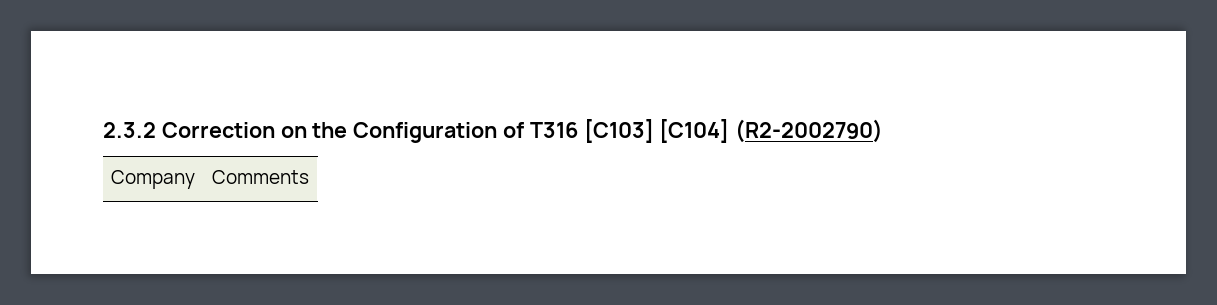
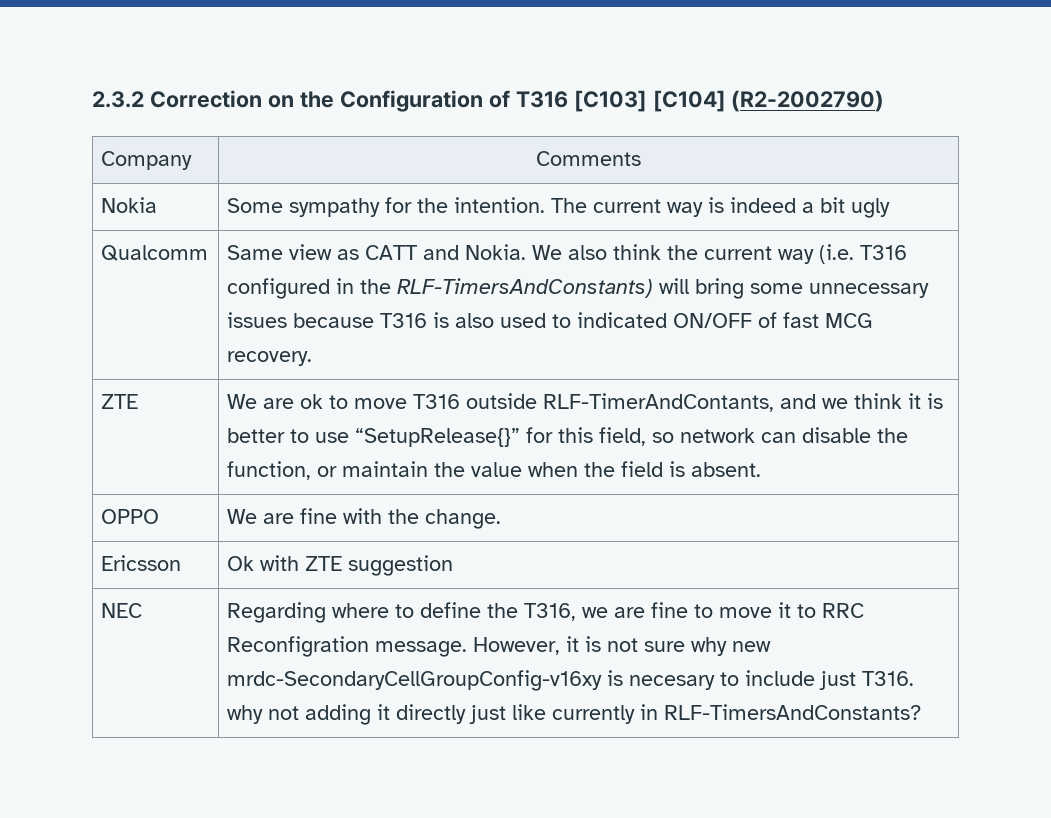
(309, 177) none -> [101,197,158,213] [227,197,891,218] [101,245,209,261] [227,244,908,264] [227,278,930,299] [227,312,874,328] [227,351,313,366] [101,394,139,409] [227,393,944,412] [227,427,909,447] [227,461,762,480] [101,509,160,524] [227,508,502,529] [101,555,182,571] [227,555,454,576] [101,603,143,618] [227,602,865,623] [227,636,772,657] [227,670,915,691] [227,704,922,725] // Nokia | Some sympathy for the intention. The current way is indeed a bit ugly // Qualcomm | Same view as CATT and Nokia. We also think the current way (i.e. T316 configured in the RLF-TimersAndConstants) will bring some unnecessary issues because T316 is also used to indicated ON/OFF of fast MCG recovery. // ZTE | We are ok to move T316 outside RLF-TimerAndContants, and we think it is better to use “SetupRelease{}” for this field, so network can disable the function, or maintain the value when the field is absent. // OPPO | We are fine with the change. // Ericsson | Ok with ZTE suggestion // NEC | Regarding where to define the T316, we are fine to move it to RRC Reconfigration message. However, it is not sure why new mrdc-SecondaryCellGroupConfig-v16xy is necesary to include just T316. why not adding it directly just like currently in RLF-TimersAndConstants?

